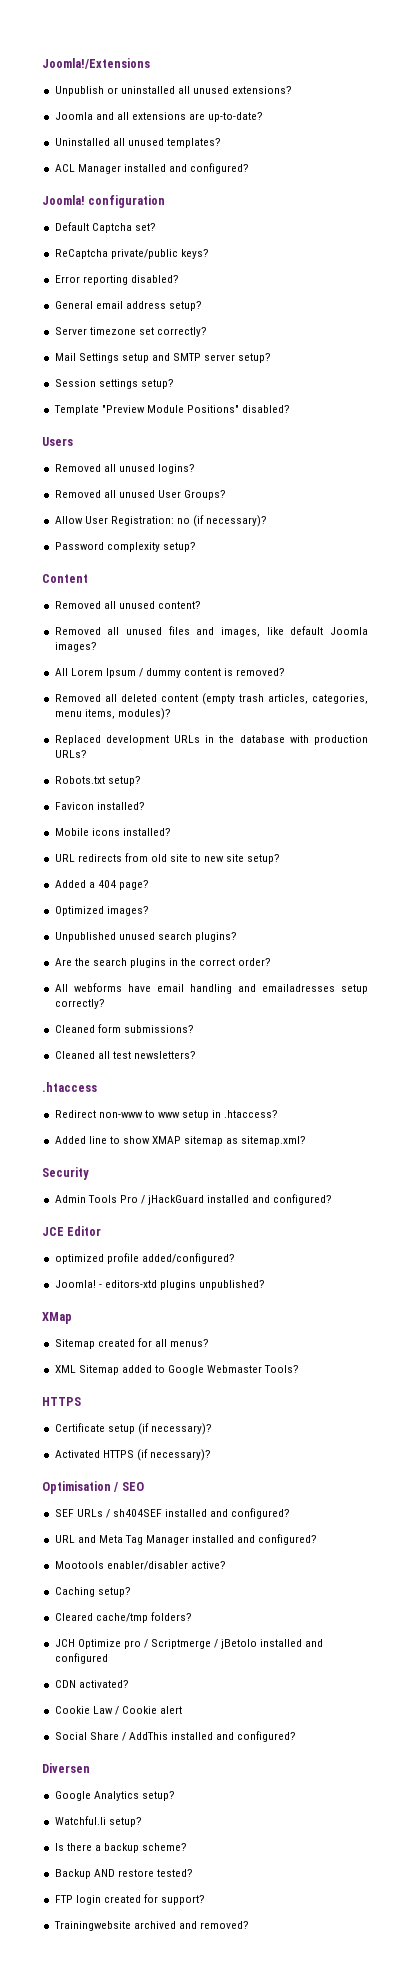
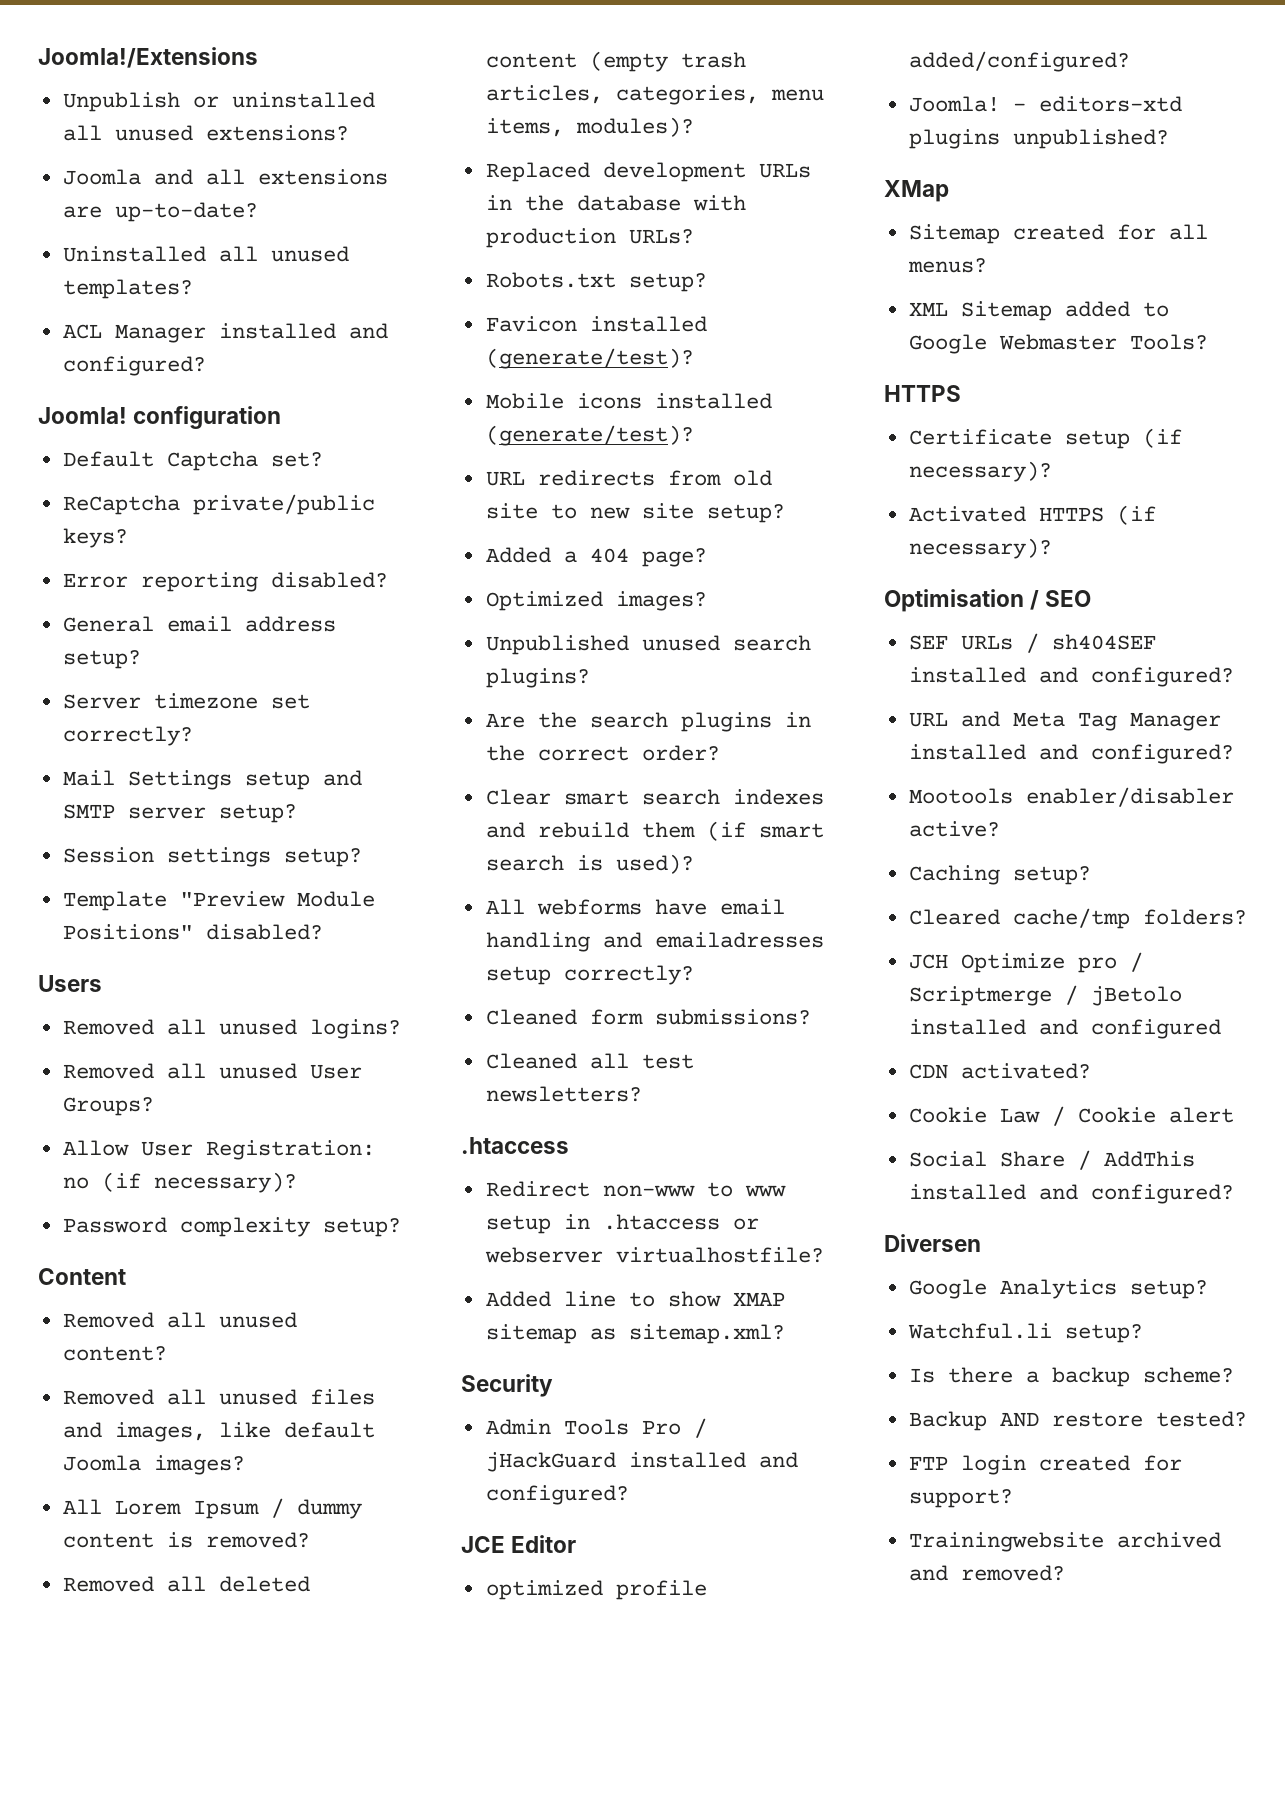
[96,802,145,810] installed? -> [589,316,707,332] [485,348,694,369] installed (generate/test)?
[122,828,171,836] installed? -> [654,393,772,409] [485,425,694,446] installed (generate/test)?
(272, 962) none -> [485,789,824,805] [485,821,824,841] [485,854,694,874] // Clear smart search indexes and rebuild them (if smart search is used)?
[224,1110,279,1118] .htaccess? -> [602,1214,759,1230] [484,1247,824,1263] .htaccess or webserver virtualhostfile?

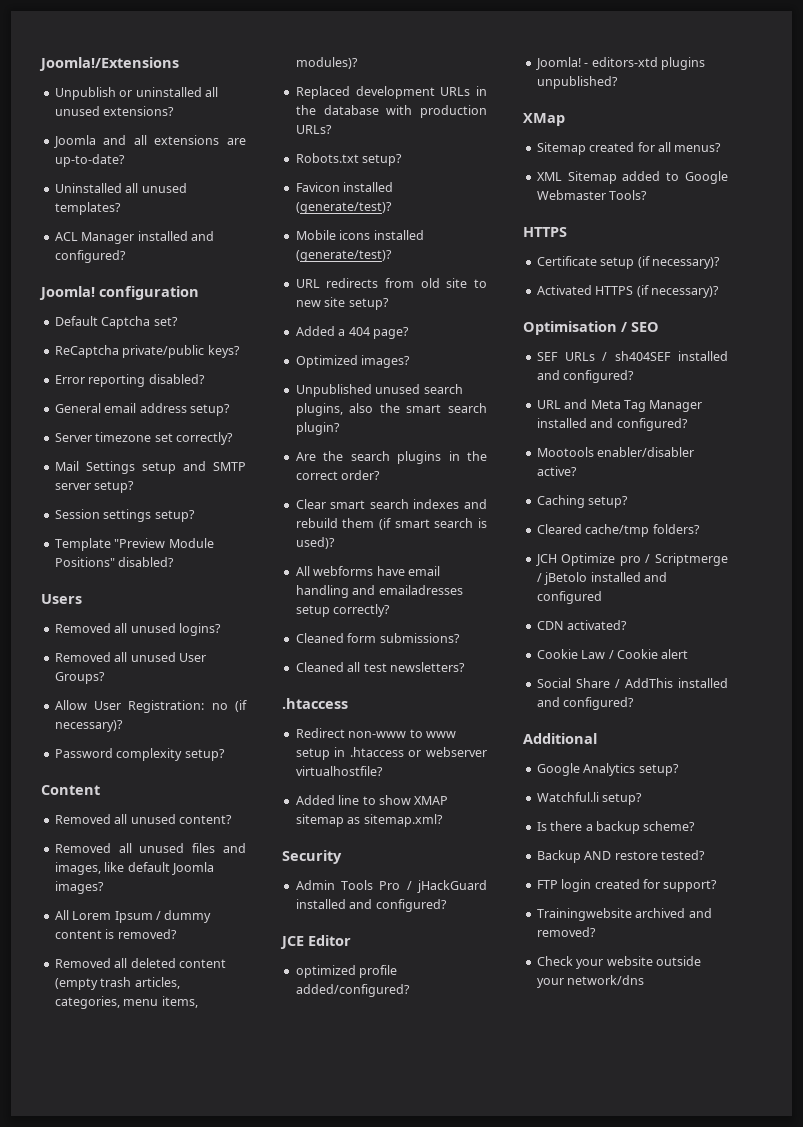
[485,668,590,688] plugins? -> [295,403,487,416] [295,422,340,435] plugins, also the smart search plugin?
[884,1234,981,1252] Diversen -> [523,733,597,744] Additional
(1065, 1573) none -> [536,956,701,969] [536,975,645,988] // Check your website outside your network/dns

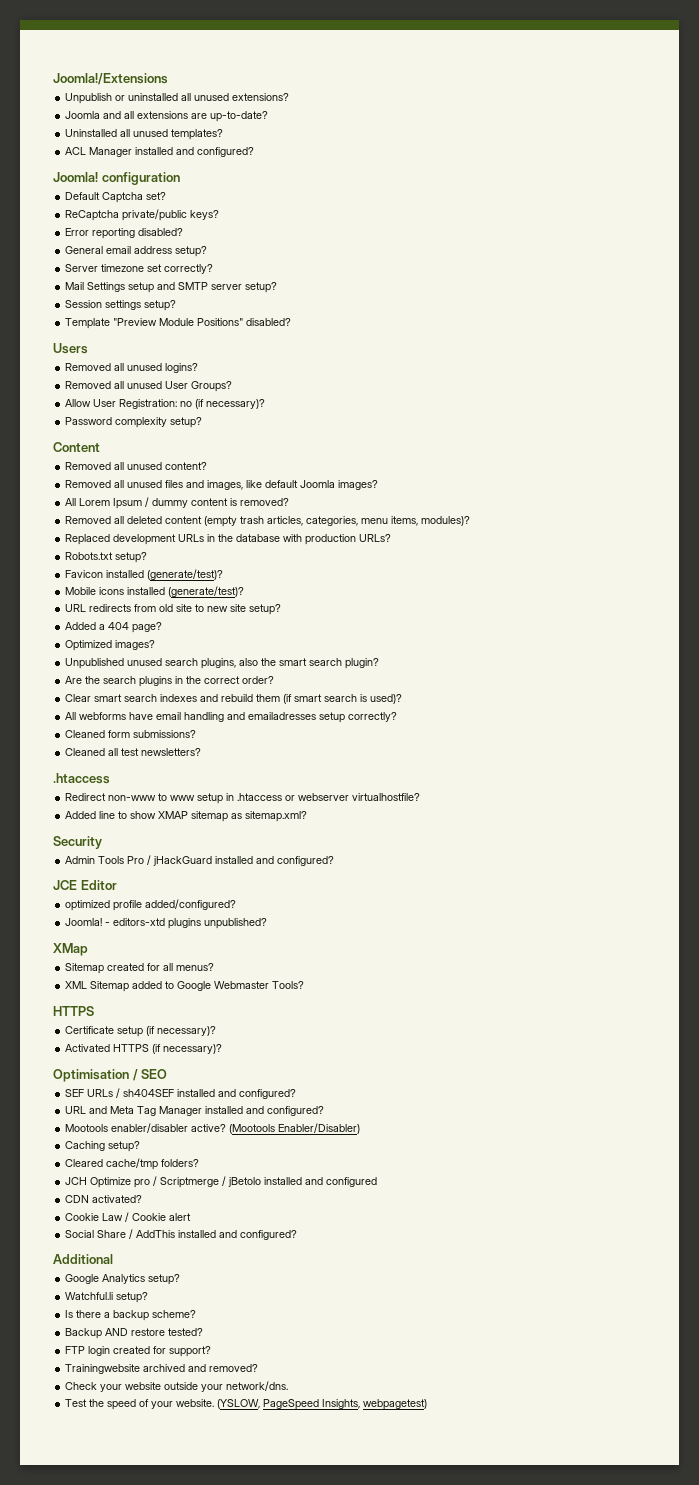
(577, 471) none -> [229,1123,361,1134] (Mootools Enabler/Disabler)
[567,975,645,985] network/dns -> [226,1381,289,1391] [65,1399,428,1410] network/dns. // Test the speed of your website. (YSLOW, PageSpeed Insights, webpagetest)

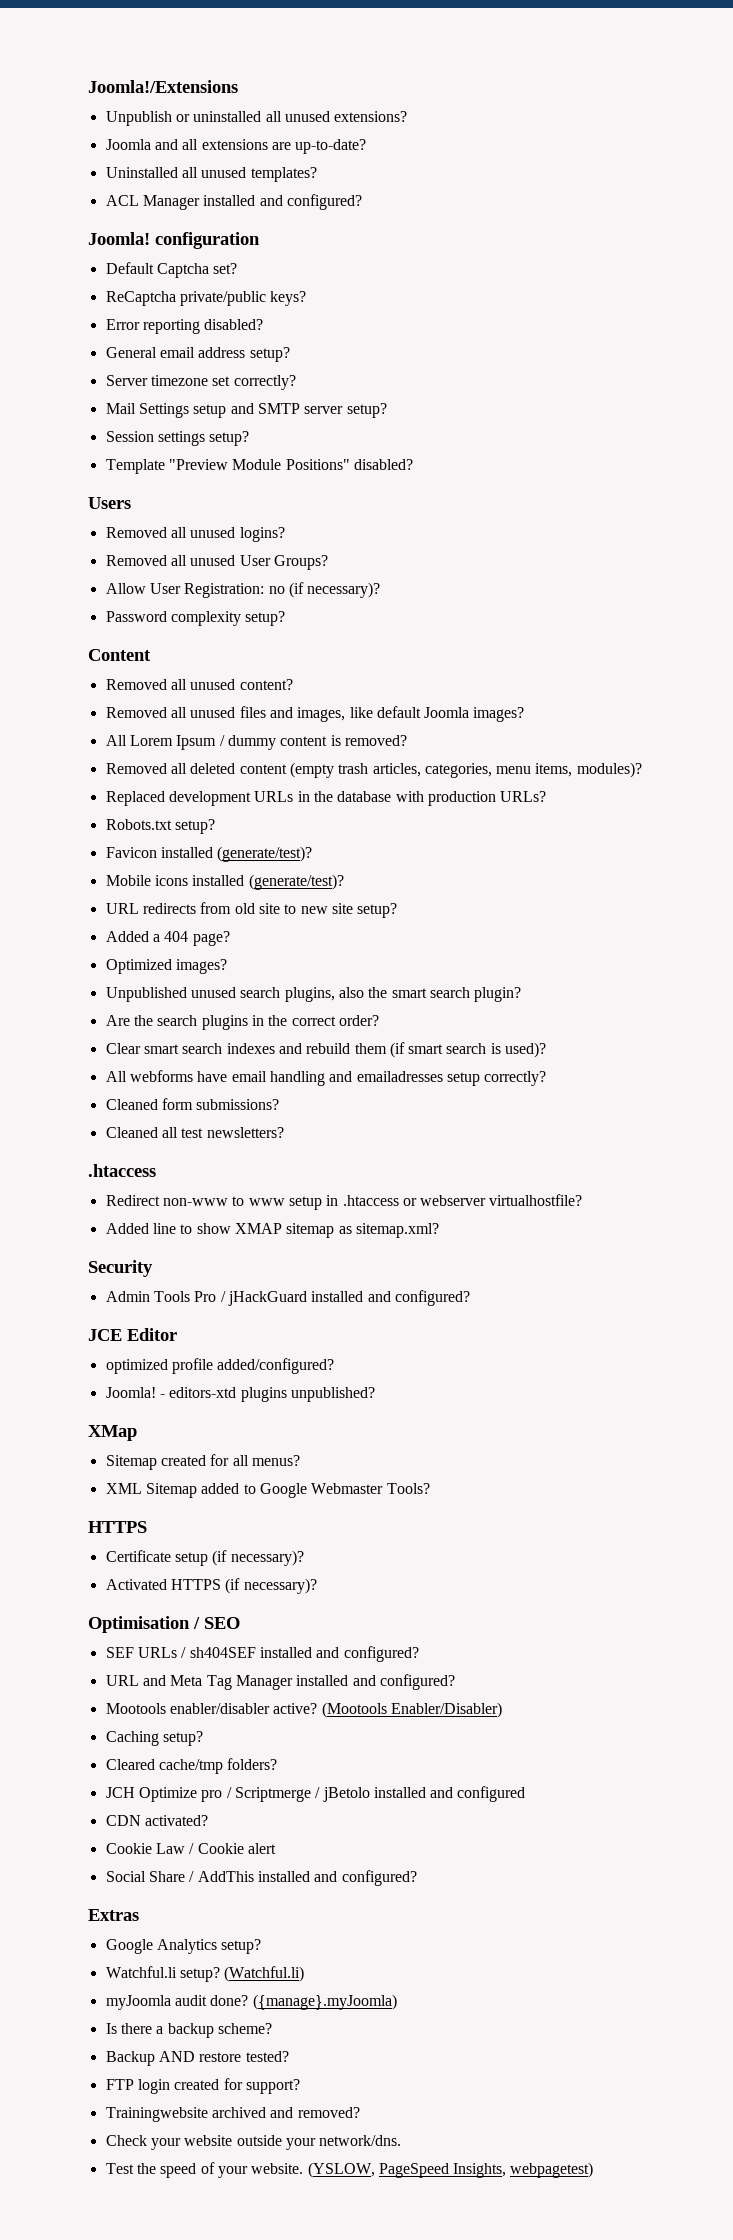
[53,1254,113,1264] Additional -> [88,1909,139,1921] Extras
(149, 1297) none -> [224,1966,305,1982] [105,1994,397,2010] (Watchful.li) // myJoomla audit done? ({manage}.myJoomla)

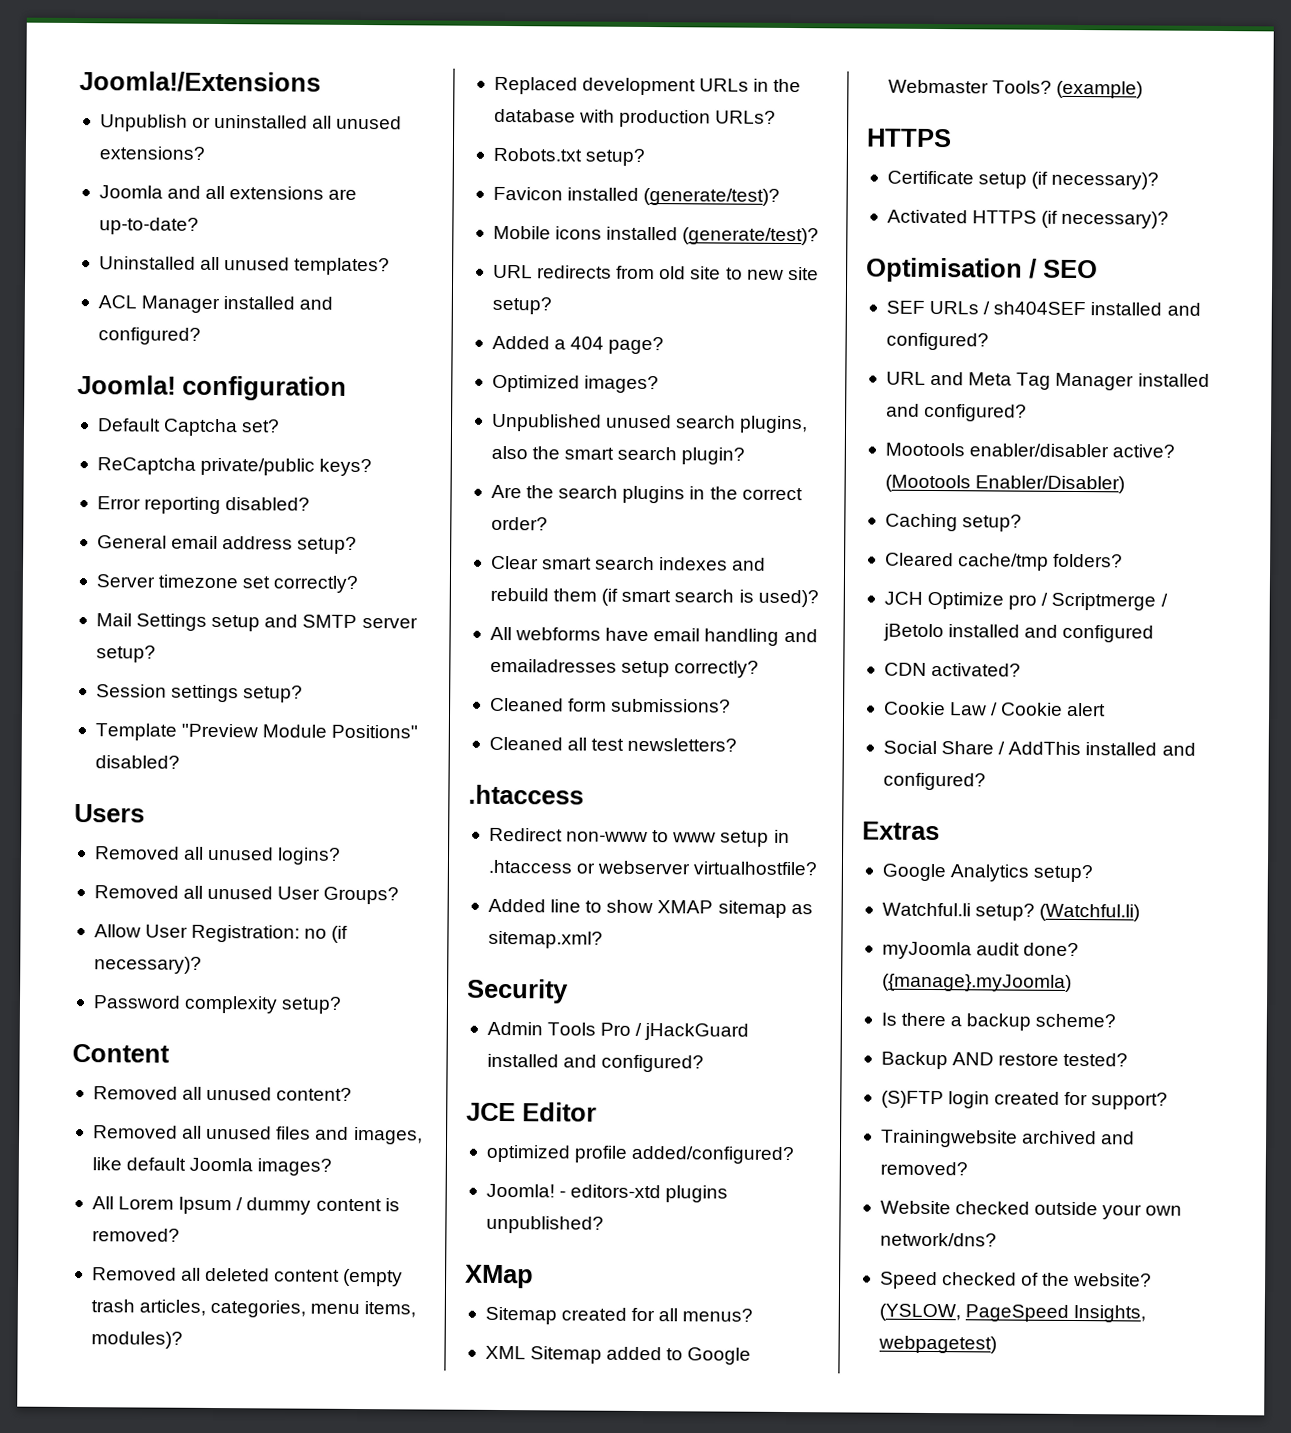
(430, 1488) none -> [1056,80,1144,99] (example)
[105,2079,134,2090] FTP -> [880,1090,944,1109] (S)FTP
[105,2135,402,2150] [105,2162,304,2178] Check your website outside your network/dns. // Test the speed of your website. -> [879,1200,1183,1220] [879,1232,997,1247] [879,1271,1153,1290] Website checked outside your own network/dns? // Speed checked of the website?

